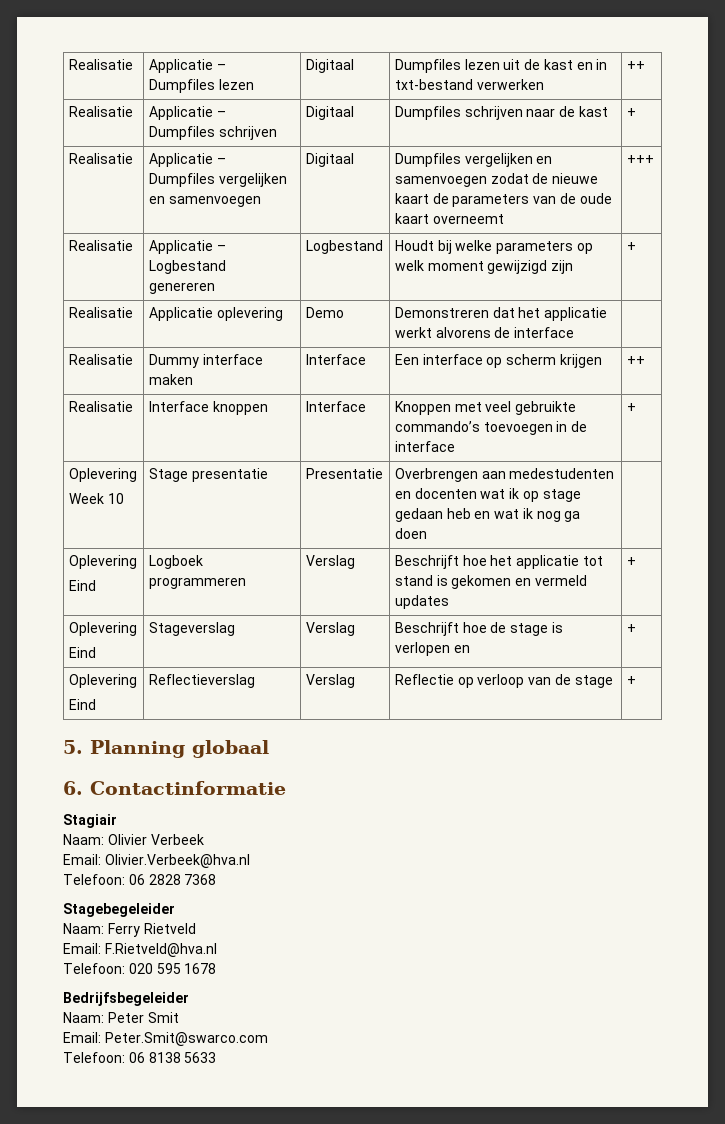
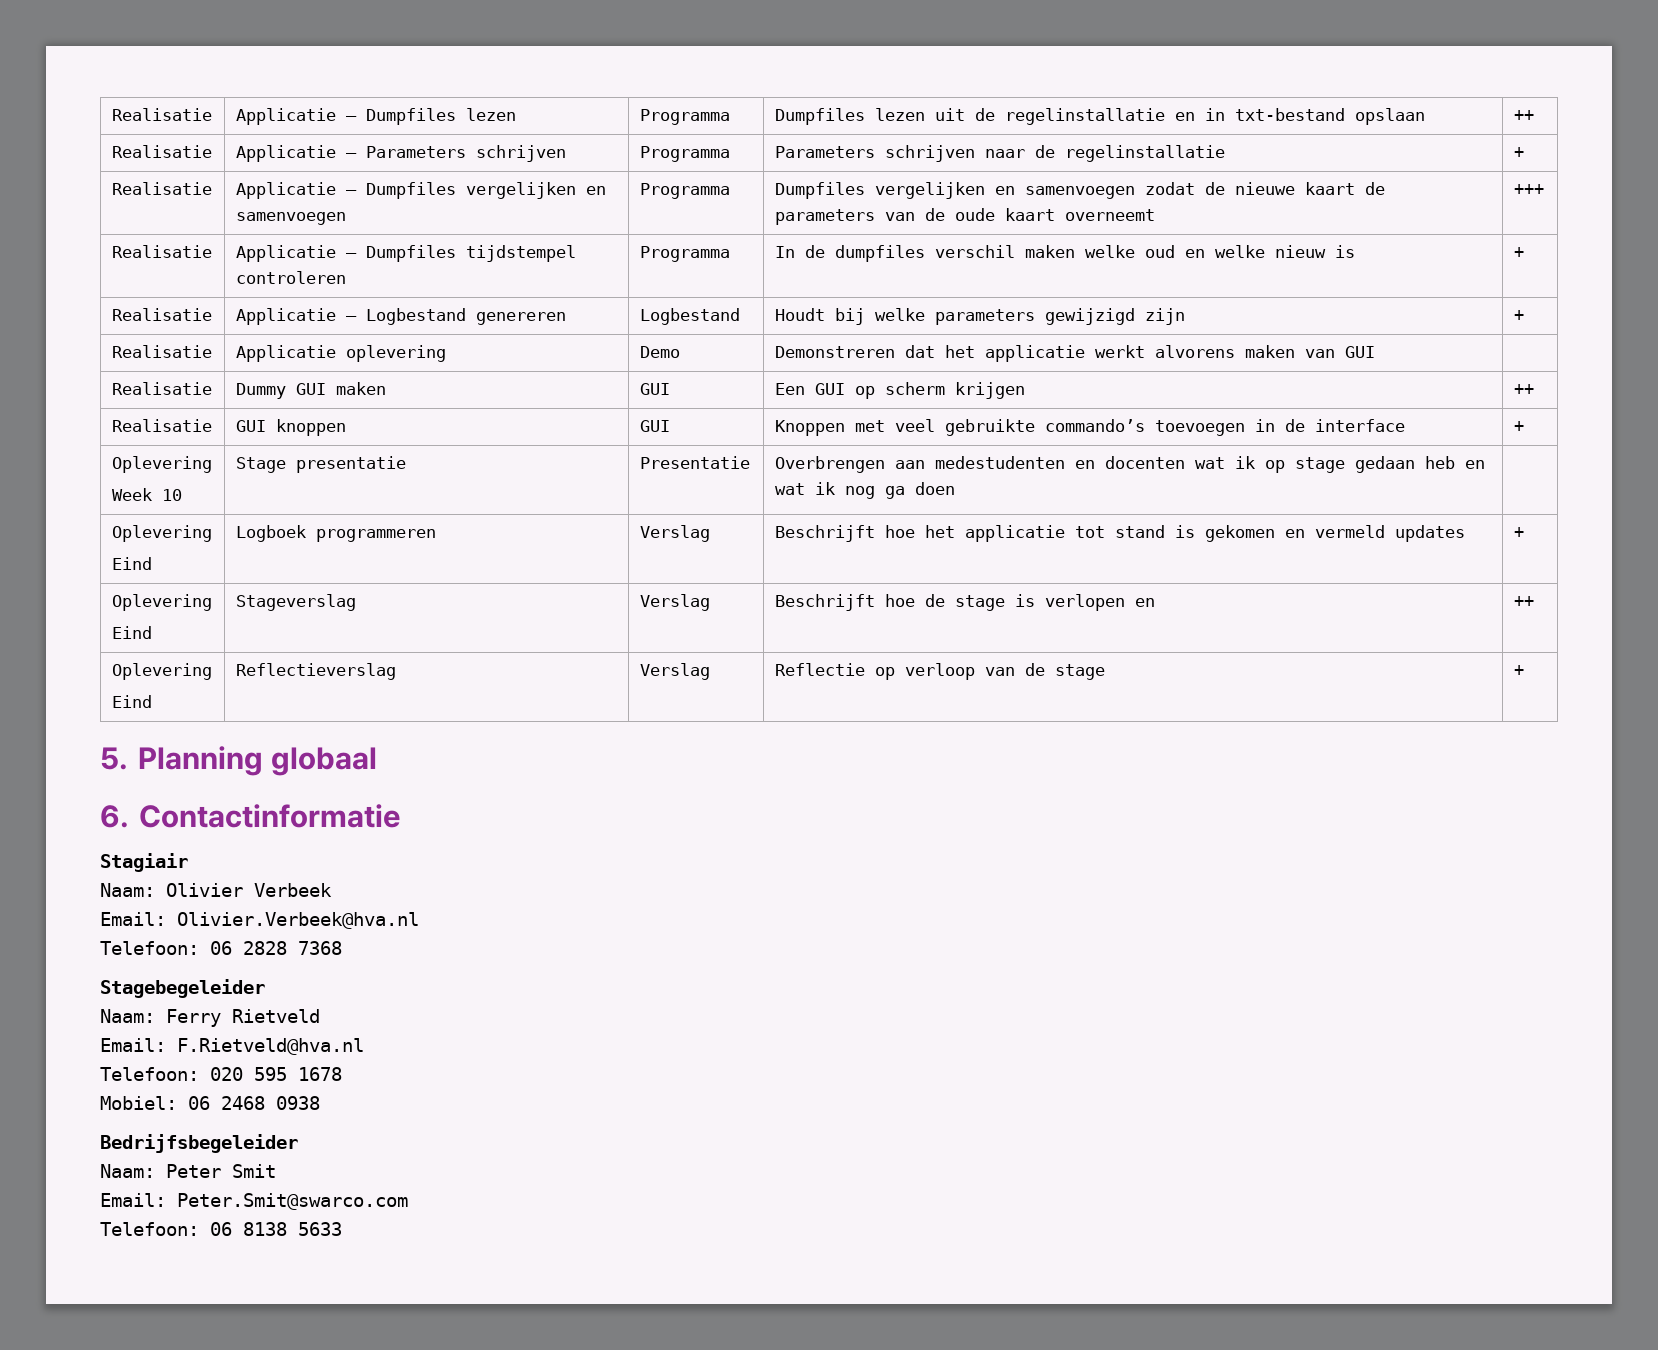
[305,59,354,73] Digitaal -> [639,109,730,125] Programma
[543,59,573,70] kast -> [1004,108,1165,125] regelinstallatie
[476,79,544,90] verwerken -> [1354,108,1425,125] opslaan
[148,126,215,140] Dumpfiles -> [365,146,466,158] Parameters
[305,106,354,120] [394,106,461,120] Digitaal | Dumpfiles -> [639,146,730,162] [774,146,875,158] Programma | Parameters
[578,106,608,117] kast -> [1064,145,1225,162] regelinstallatie
[305,153,354,167] Digitaal -> [639,183,730,199] Programma
(654, 159) none -> [111,245,212,258] [235,245,576,262] [235,271,346,284] [639,246,730,262] [774,245,1355,262] [1513,247,1524,258] // Realisatie | Applicatie – Dumpfiles tijdstempel controleren | Programma | In de dumpfiles verschil maken welke oud en welke nieuw is | +
[576,243,593,254] [394,260,484,271] op welk moment -> (1035, 317) none
[494,327,575,338] de interface -> [1244,345,1375,358] maken van GUI
[202,354,263,365] interface -> [295,383,326,395] GUI
[305,354,366,365] Interface -> [639,383,670,395] GUI
[422,354,483,365] interface -> [814,383,845,395] GUI
[148,401,209,412] Interface -> [235,420,266,432] GUI
[305,401,366,412] Interface -> [639,420,670,432] GUI
[626,624,636,633] + -> [1513,596,1534,607] ++
(217, 968) none -> [100,1096,320,1110] // Mobiel: 06 2468 0938

